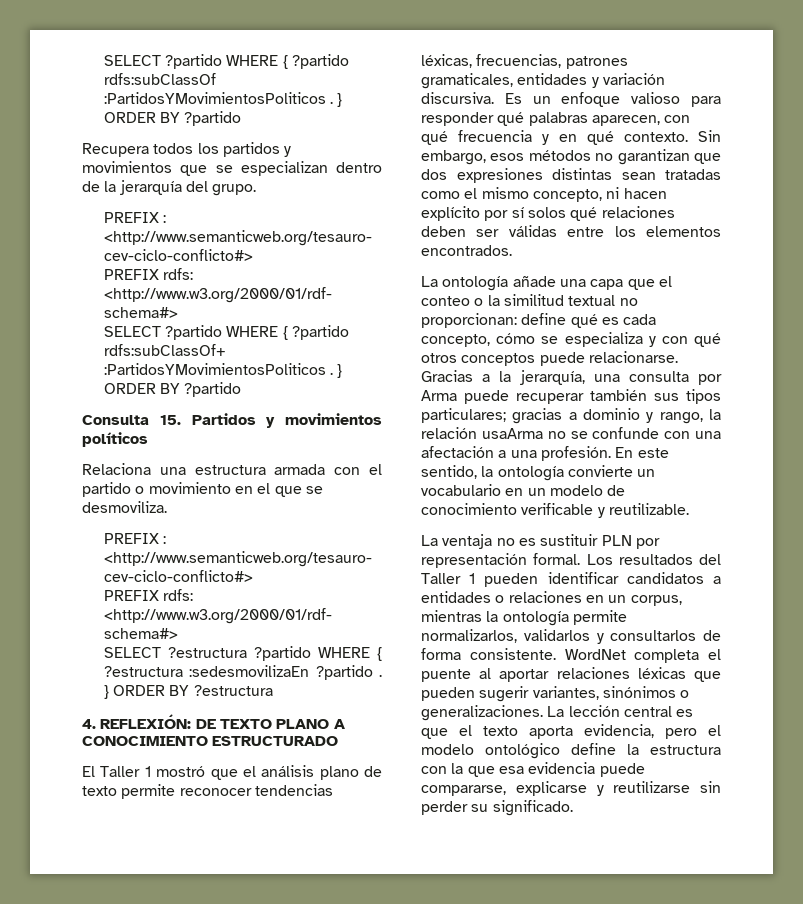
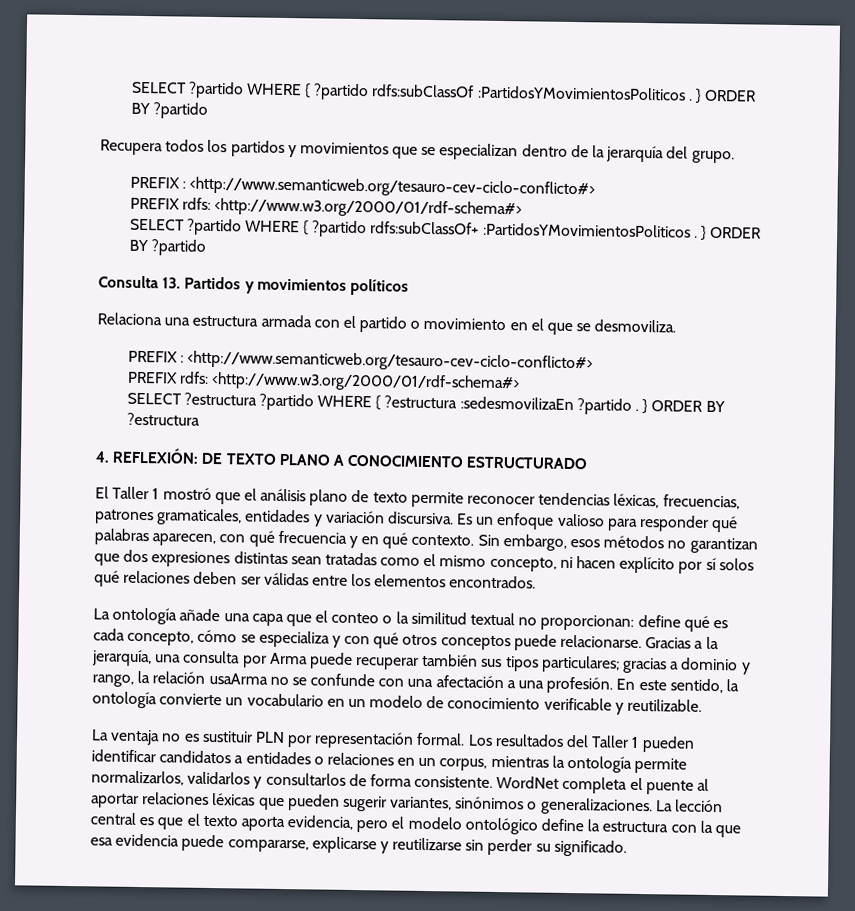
[159,415,181,425] 15. -> [162,277,182,289] 13.

